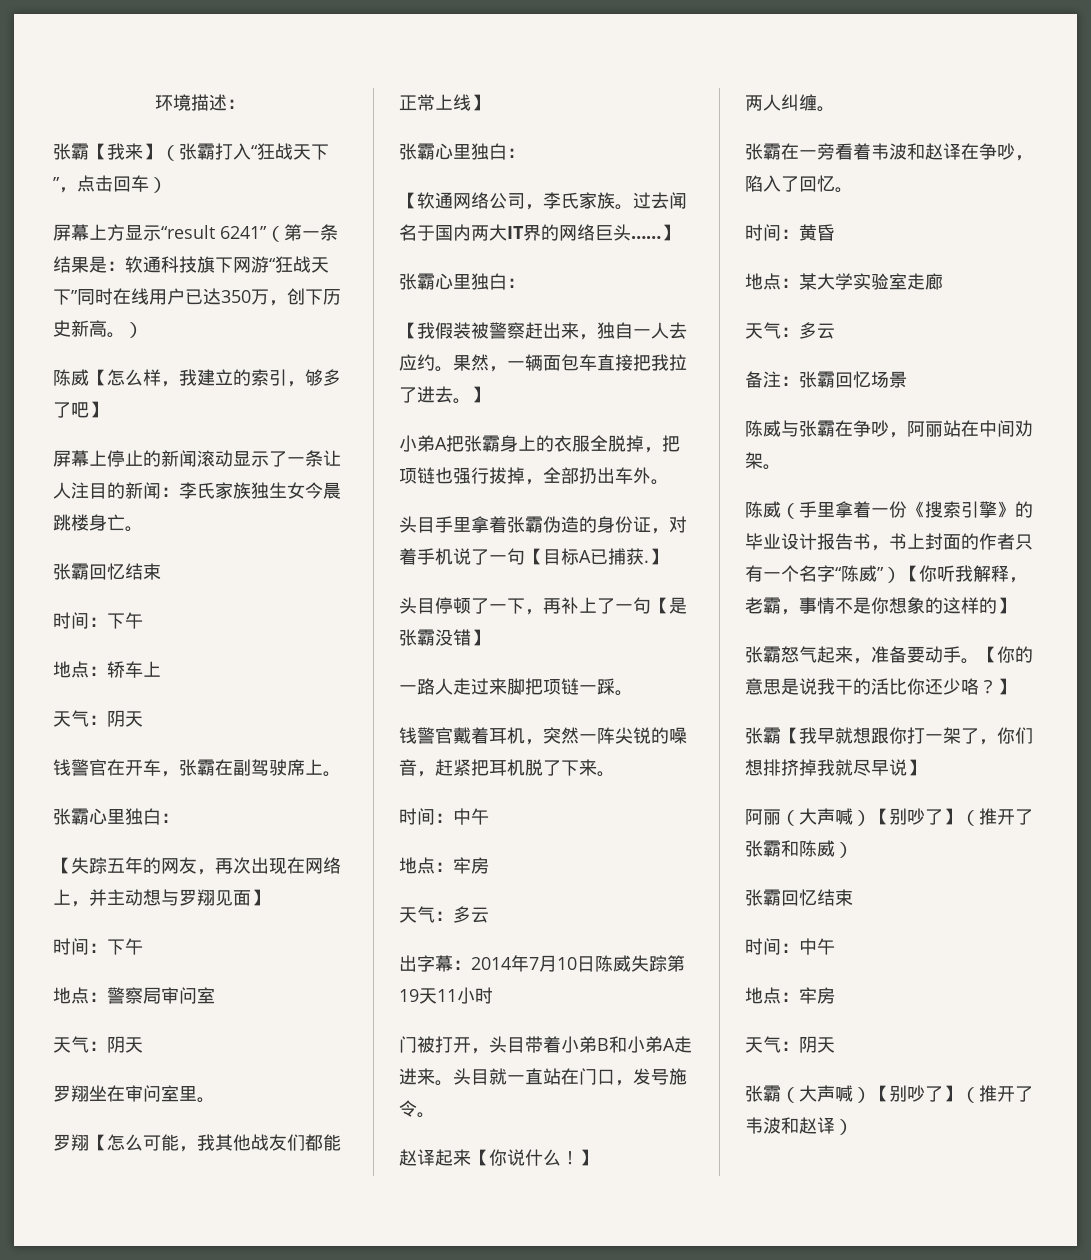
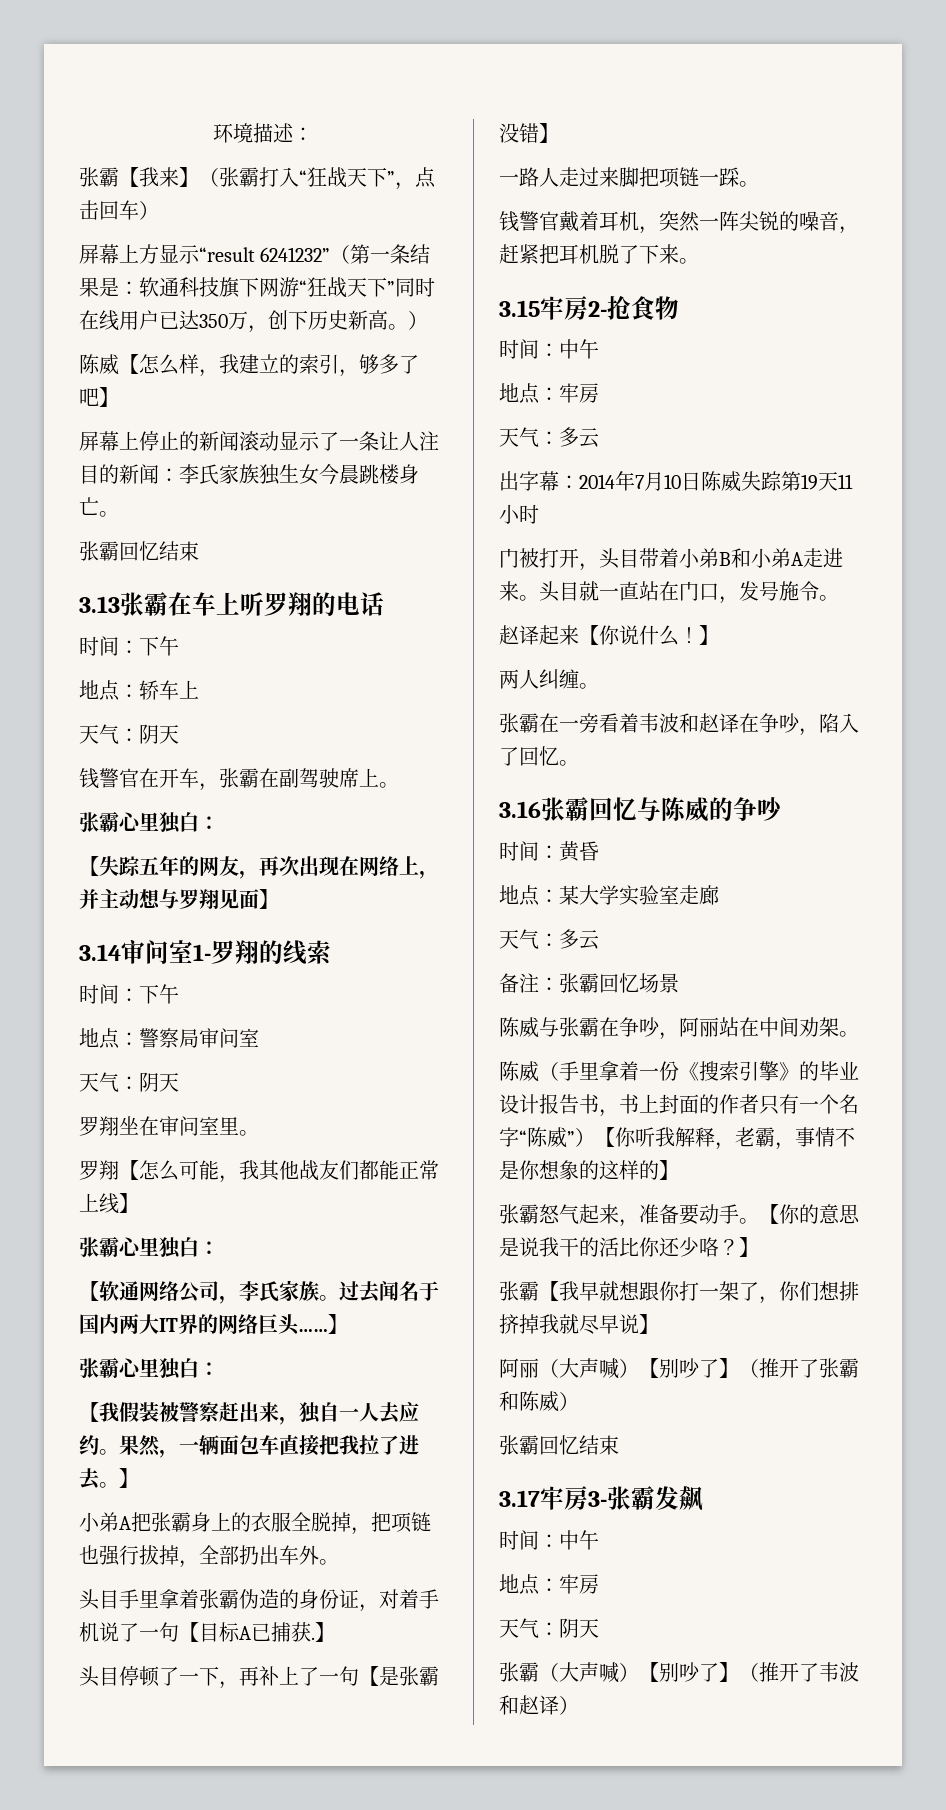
[220,226,267,239] 6241” -> [260,247,331,262] 6241232”
(161, 571) none -> [79,592,384,616] // 3.13张霸在车上听罗翔的电话
(269, 897) none -> [79,940,331,965] // 3.14审问室1-罗翔的线索
(615, 774) none -> [499,295,679,320] // 3.15牢房2-抢食物
(853, 190) none -> [499,797,783,822] // 3.16张霸回忆与陈威的争吵
(853, 897) none -> [499,1486,703,1511] // 3.17牢房3-张霸发飙

